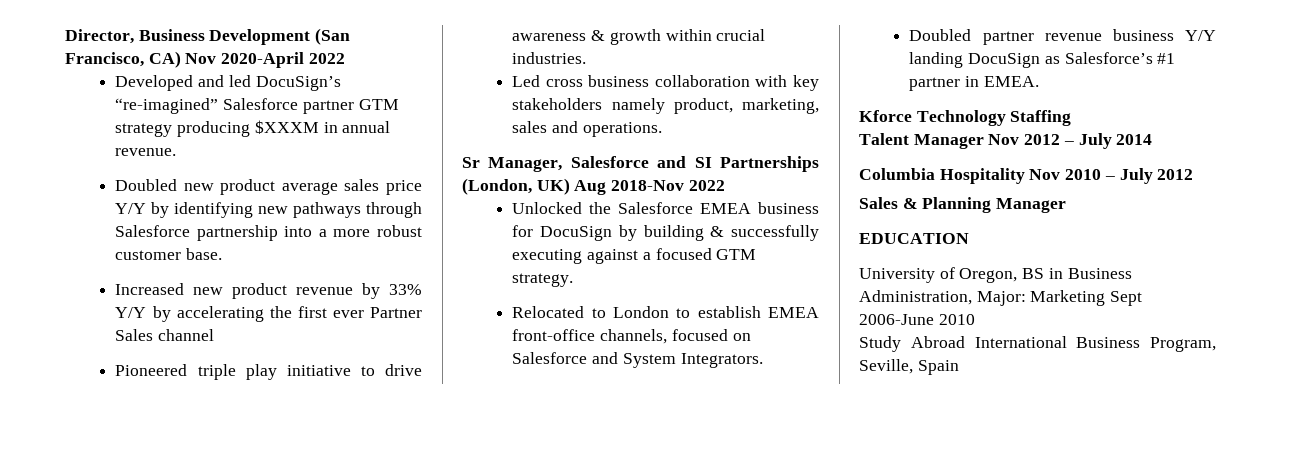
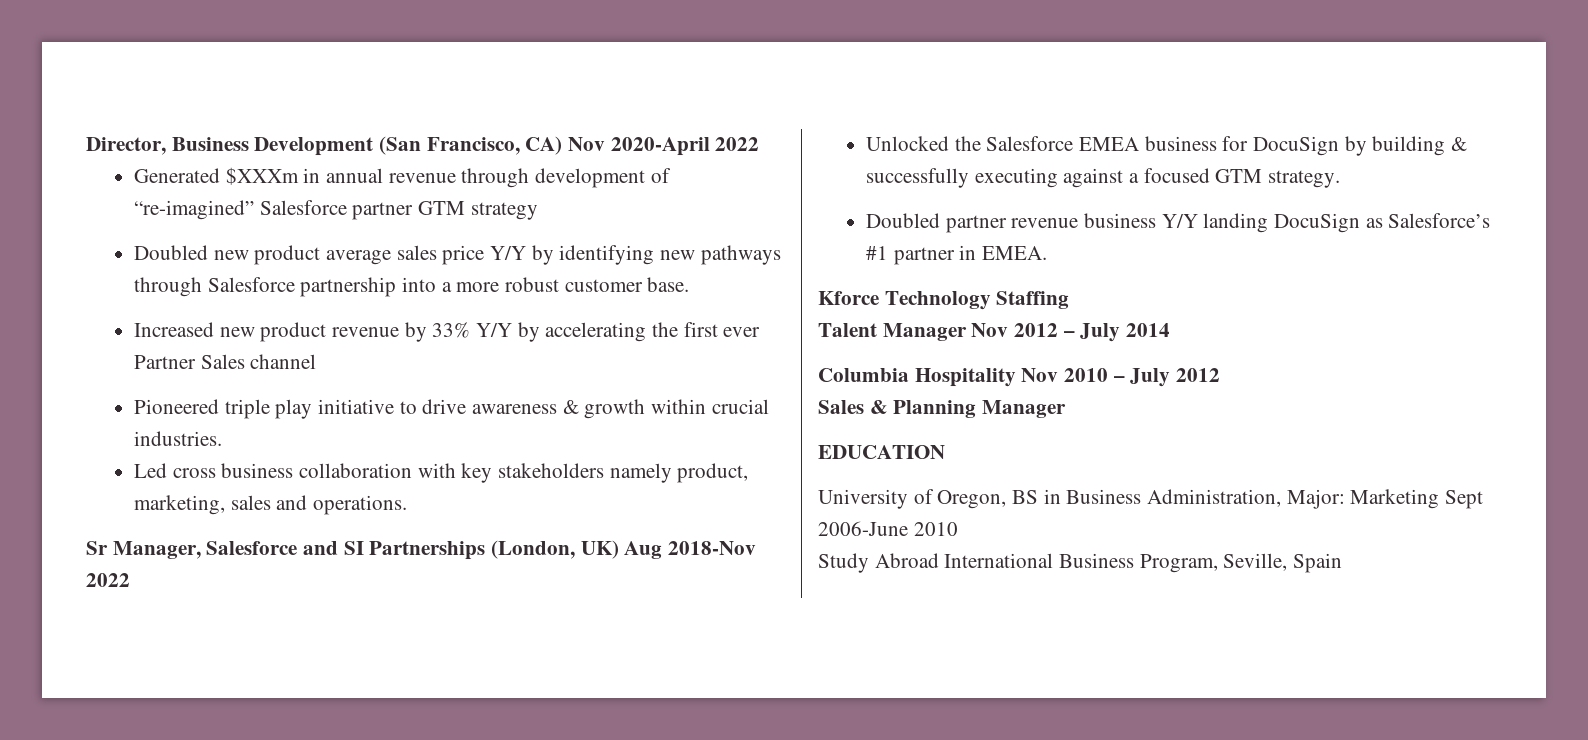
[115,75,341,91] Developed and led DocuSign’s -> [133,167,671,188] Generated $XXXm in annual revenue through development of
[177,120,391,137] [115,148,177,156] producing $XXXM in annual revenue. -> (538, 211) none
[512,306,819,318] [512,329,751,344] [512,352,763,368] // Relocated to London to establish EMEA front-office channels, focused on Salesforce and System Integrators. -> (1341, 179) none

